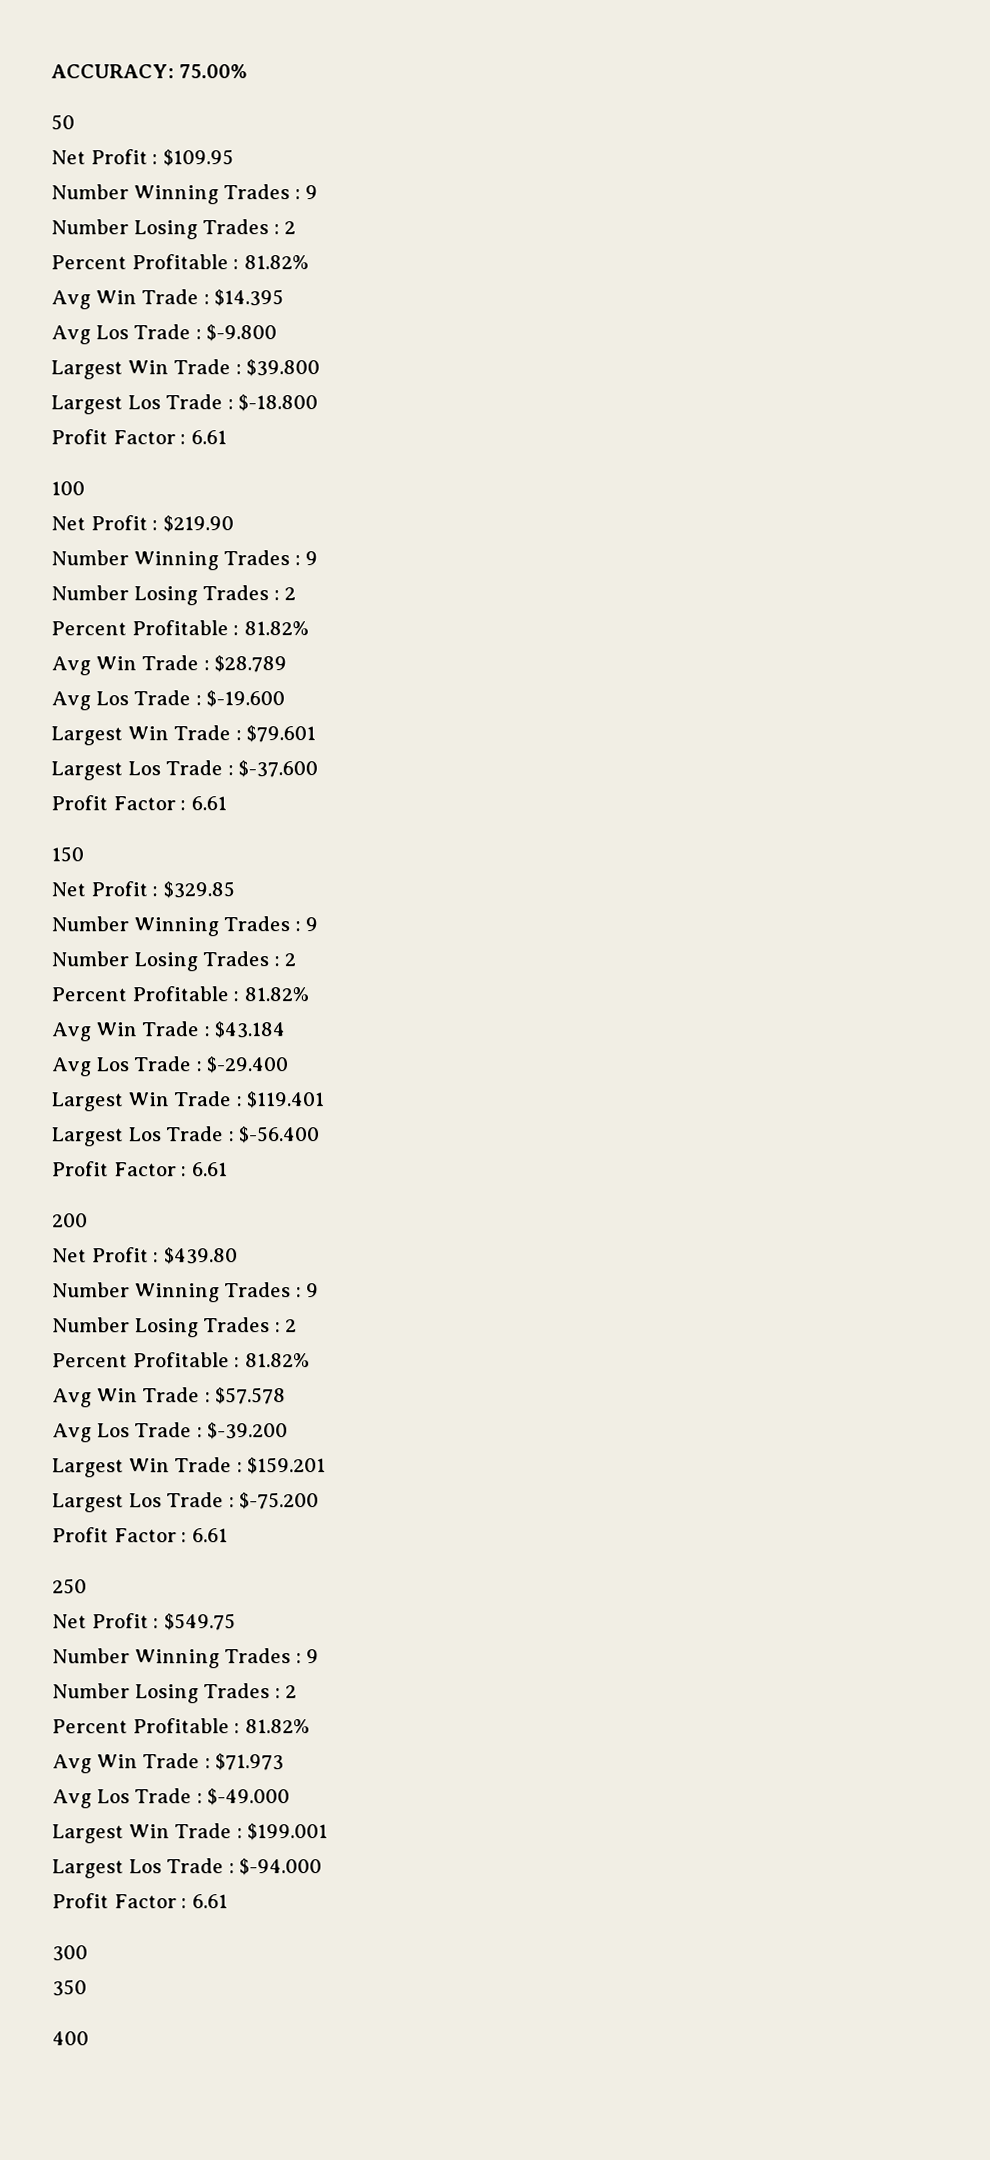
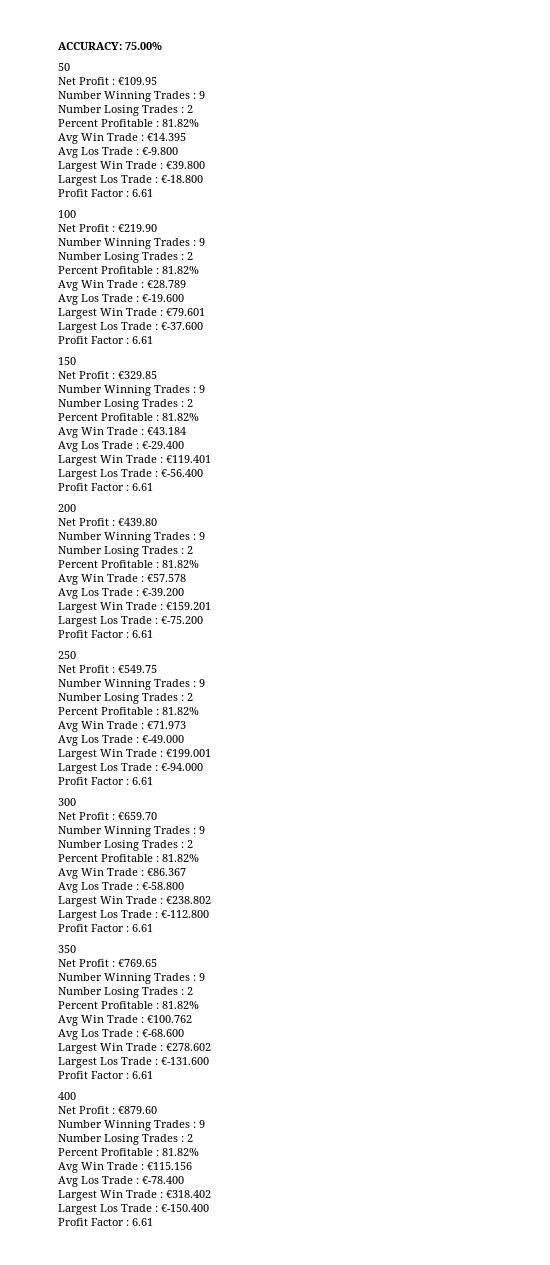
[162,149,234,167] $109.95 -> [118,77,157,85] €109.95
[214,289,285,307] [51,324,278,345] [51,359,321,380] [51,394,319,415] $14.395 // Avg Los Trade : $-9.800 // Largest Win Trade : $39.800 // Largest Los Trade : $-18.800 -> [147,133,186,141] [58,147,178,158] [58,161,205,172] [58,175,203,186] €14.395 // Avg Los Trade : €-9.800 // Largest Win Trade : €39.800 // Largest Los Trade : €-18.800
[162,515,234,533] $219.90 -> [118,224,157,232] €219.90
[214,655,288,673] [51,690,286,711] [51,725,317,746] [51,760,319,781] $28.789 // Avg Los Trade : $-19.600 // Largest Win Trade : $79.601 // Largest Los Trade : $-37.600 -> [147,280,186,288] [58,294,184,305] [58,308,205,319] [58,322,203,333] €28.789 // Avg Los Trade : €-19.600 // Largest Win Trade : €79.601 // Largest Los Trade : €-37.600
[162,881,235,899] $329.85 -> [118,371,157,379] €329.85
[214,1021,286,1039] [51,1056,289,1077] [52,1091,326,1112] [52,1126,321,1147] $43.184 // Avg Los Trade : $-29.400 // Largest Win Trade : $119.401 // Largest Los Trade : $-56.400 -> [147,427,186,435] [58,441,184,452] [58,455,211,466] [58,469,203,480] €43.184 // Avg Los Trade : €-29.400 // Largest Win Trade : €119.401 // Largest Los Trade : €-56.400
[163,1247,238,1265] $439.80 -> [118,518,157,526] €439.80
[215,1387,287,1405] [52,1422,289,1443] [52,1457,327,1478] [52,1492,320,1513] $57.578 // Avg Los Trade : $-39.200 // Largest Win Trade : $159.201 // Largest Los Trade : $-75.200 -> [147,574,186,582] [58,588,184,599] [58,602,211,613] [58,616,203,627] €57.578 // Avg Los Trade : €-39.200 // Largest Win Trade : €159.201 // Largest Los Trade : €-75.200
[163,1613,236,1631] $549.75 -> [118,665,157,673] €549.75
[215,1753,285,1771] [52,1788,291,1809] [52,1823,329,1844] [52,1858,323,1879] $71.973 // Avg Los Trade : $-49.000 // Largest Win Trade : $199.001 // Largest Los Trade : $-94.000 -> [147,721,186,729] [58,735,184,746] [58,749,211,760] [58,763,203,774] €71.973 // Avg Los Trade : €-49.000 // Largest Win Trade : €199.001 // Largest Los Trade : €-94.000
[52,1979,87,1997] [52,2031,89,2046] 350 // 400 -> [58,812,157,820] [58,826,205,837] [58,840,193,851] [58,854,199,862] [58,868,186,879] [58,882,184,893] [58,896,211,907] [58,910,209,921] [58,924,153,932] [58,945,76,953] [58,959,157,967] [58,973,205,984] [58,987,193,998] [58,1001,199,1009] [58,1015,192,1026] [58,1029,184,1040] [58,1043,211,1054] [58,1057,209,1068] [58,1071,153,1079] [58,1092,76,1100] [58,1106,157,1114] [58,1120,205,1131] [58,1134,193,1145] [58,1148,199,1156] [58,1162,192,1173] [58,1176,184,1187] [58,1190,211,1201] [58,1204,209,1215] [58,1218,153,1226] Net Profit : €659.70 // Number Winning Trades : 9 // Number Losing Trades : 2 // Percent Profitable : 81.82% // Avg Win Trade : €86.367 // Avg Los Trade : €-58.800 // Largest Win Trade : €238.802 // Largest Los Trade : €-112.800 // Profit Factor : 6.61 // 350 // Net Profit : €769.65 // Number Winning Trades : 9 // Number Losing Trades : 2 // Percent Profitable : 81.82% // Avg Win Trade : €100.762 // Avg Los Trade : €-68.600 // Largest Win Trade : €278.602 // Largest Los Trade : €-131.600 // Profit Factor : 6.61 // 400 // Net Profit : €879.60 // Number Winning Trades : 9 // Number Losing Trades : 2 // Percent Profitable : 81.82% // Avg Win Trade : €115.156 // Avg Los Trade : €-78.400 // Largest Win Trade : €318.402 // Largest Los Trade : €-150.400 // Profit Factor : 6.61

